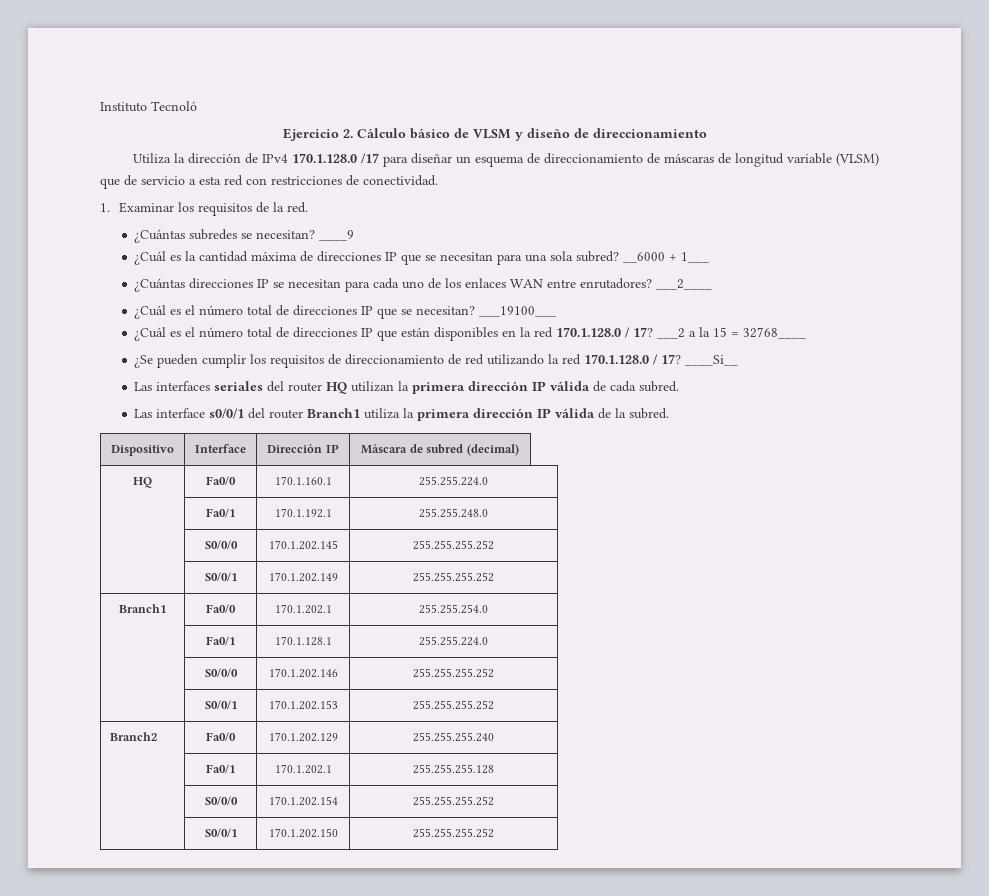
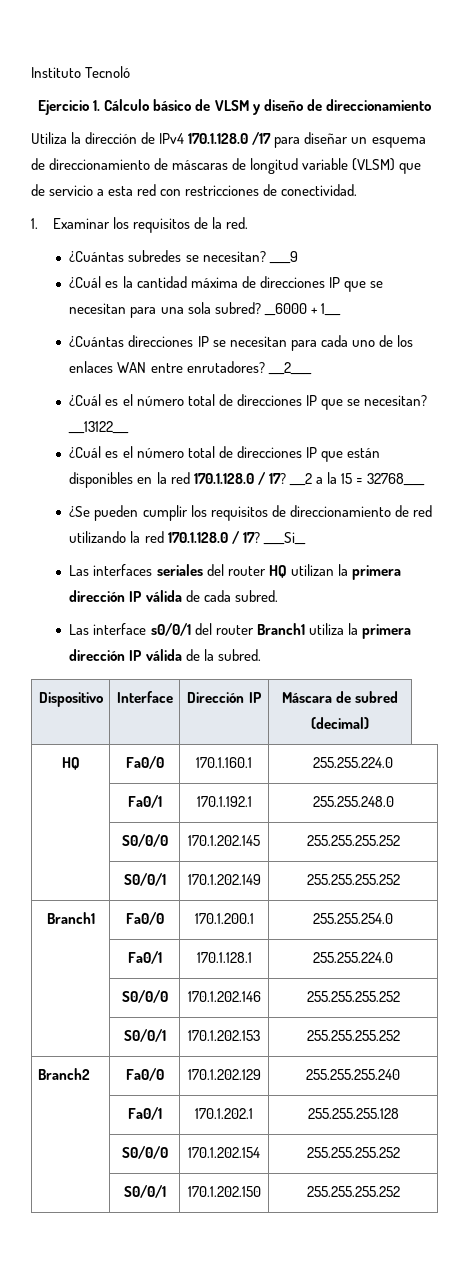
[342,129,353,138] 2. -> [93,100,101,111] 1.
[479,306,557,317] ___19100___ -> [68,421,130,434] ___13122___
[274,604,332,614] 170.1.202.1 -> [194,913,254,924] 170.1.200.1

